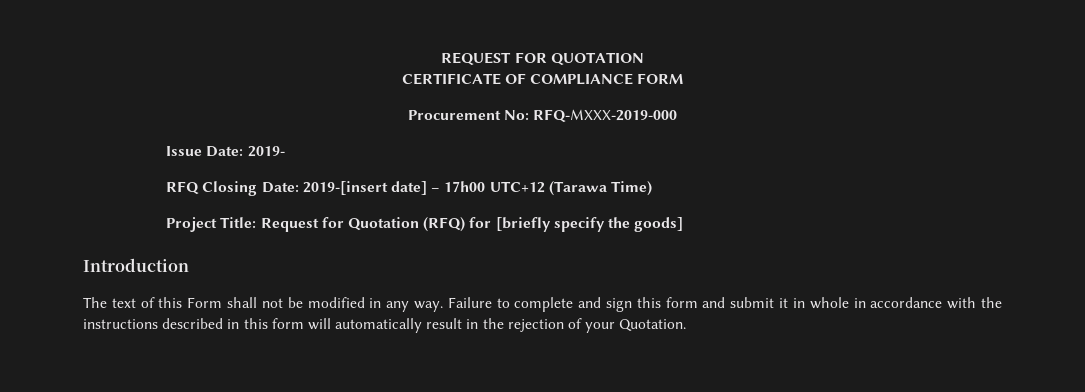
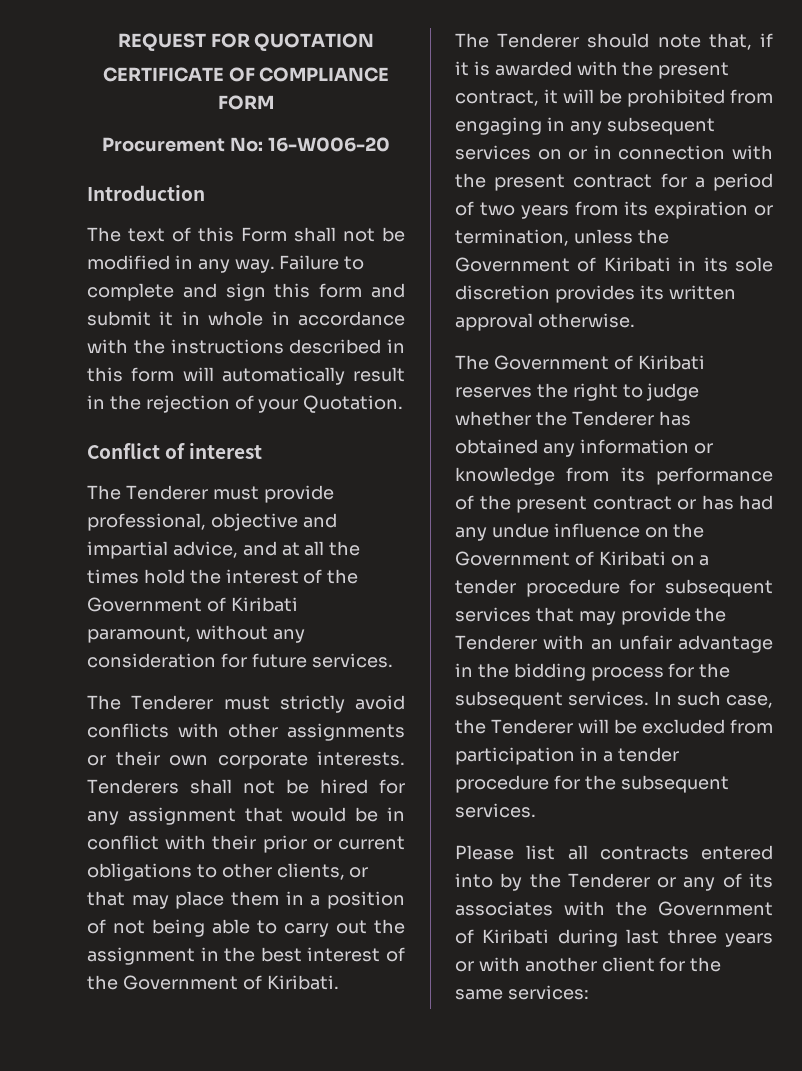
[533,109,678,123] [166,146,285,157] [166,181,652,196] [166,217,684,232] RFQ-MXXX-2019-000 // Issue Date: 2019- // RFQ Closing Date: 2019-[insert date] – 17h00 UTC+12 (Tarawa Time) // Project Title: Request for Quotation (RFQ) for [briefly specify the goods] -> [267,137,390,152] 16-W006-20
(687, 325) none -> [87,443,263,459] [87,485,334,503] [87,513,337,531] [87,541,361,559] [87,569,359,584] [87,597,298,612] [87,625,305,643] [87,653,393,668] [87,695,405,713] [87,723,405,741] [87,751,405,769] [87,779,405,794] [87,807,406,825] [87,835,405,853] [87,863,369,881] [87,891,406,909] [87,919,405,937] [87,947,405,965] [87,975,339,990] [455,33,773,50] [455,61,730,79] [455,89,773,107] [455,117,715,135] [455,145,773,160] [455,173,773,191] [455,201,773,219] [455,229,669,246] [455,257,773,272] [455,285,736,303] [455,313,635,331] [455,355,705,370] [455,383,700,401] [455,411,691,426] [455,439,713,457] [455,467,773,485] [455,495,773,513] [455,523,705,541] [455,551,710,566] [455,579,773,597] [455,607,727,625] [455,635,773,653] [455,663,731,681] [455,691,773,709] [455,719,773,734] [455,747,679,765] [455,775,729,793] [455,803,536,818] [455,845,773,860] [455,873,773,891] [455,901,773,916] [455,929,773,947] [455,957,722,972] [455,985,589,1000] // Conflict of interest // The Tenderer must provide professional, objective and impartial advice, and at all the times hold the interest of the Government of Kiribati paramount, without any consideration for future services. // The Tenderer must strictly avoid conflicts with other assignments or their own corporate interests. Tenderers shall not be hired for any assignment that would be in conflict with their prior or current obligations to other clients, or that may place them in a position of not being able to carry out the assignment in the best interest of the Government of Kiribati. // The Tenderer should note that, if it is awarded with the present contract, it will be prohibited from engaging in any subsequent services on or in connection with the present contract for a period of two years from its expiration or termination, unless the Government of Kiribati in its sole discretion provides its written approval otherwise. // The Government of Kiribati reserves the right to judge whether the Tenderer has obtained any information or knowledge from its performance of the present contract or has had any undue influence on the Government of Kiribati on a tender procedure for subsequent services that may provide the Tenderer with an unfair advantage in the bidding process for the subsequent services. In such case, the Tenderer will be excluded from participation in a tender procedure for the subsequent services. // Please list all contracts entered into by the Tenderer or any of its associates with the Government of Kiribati during last three years or with another client for the same services:

